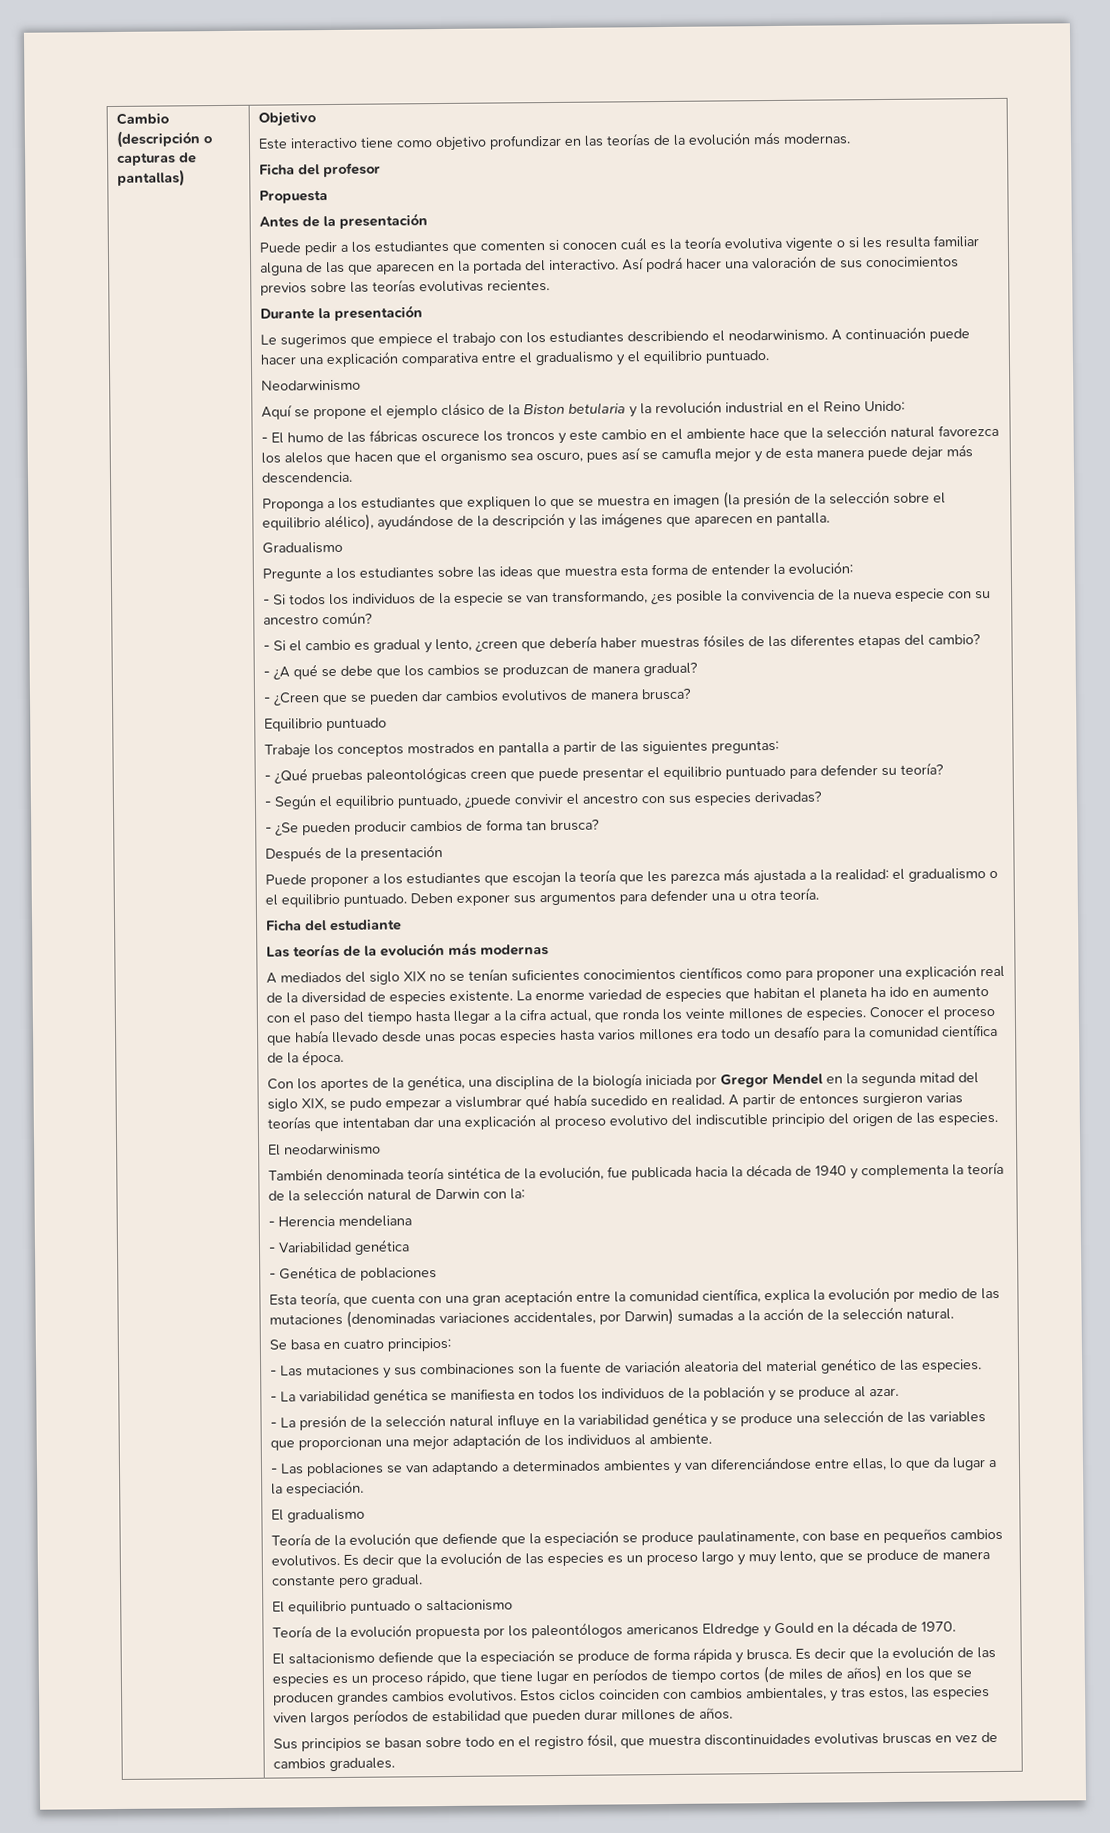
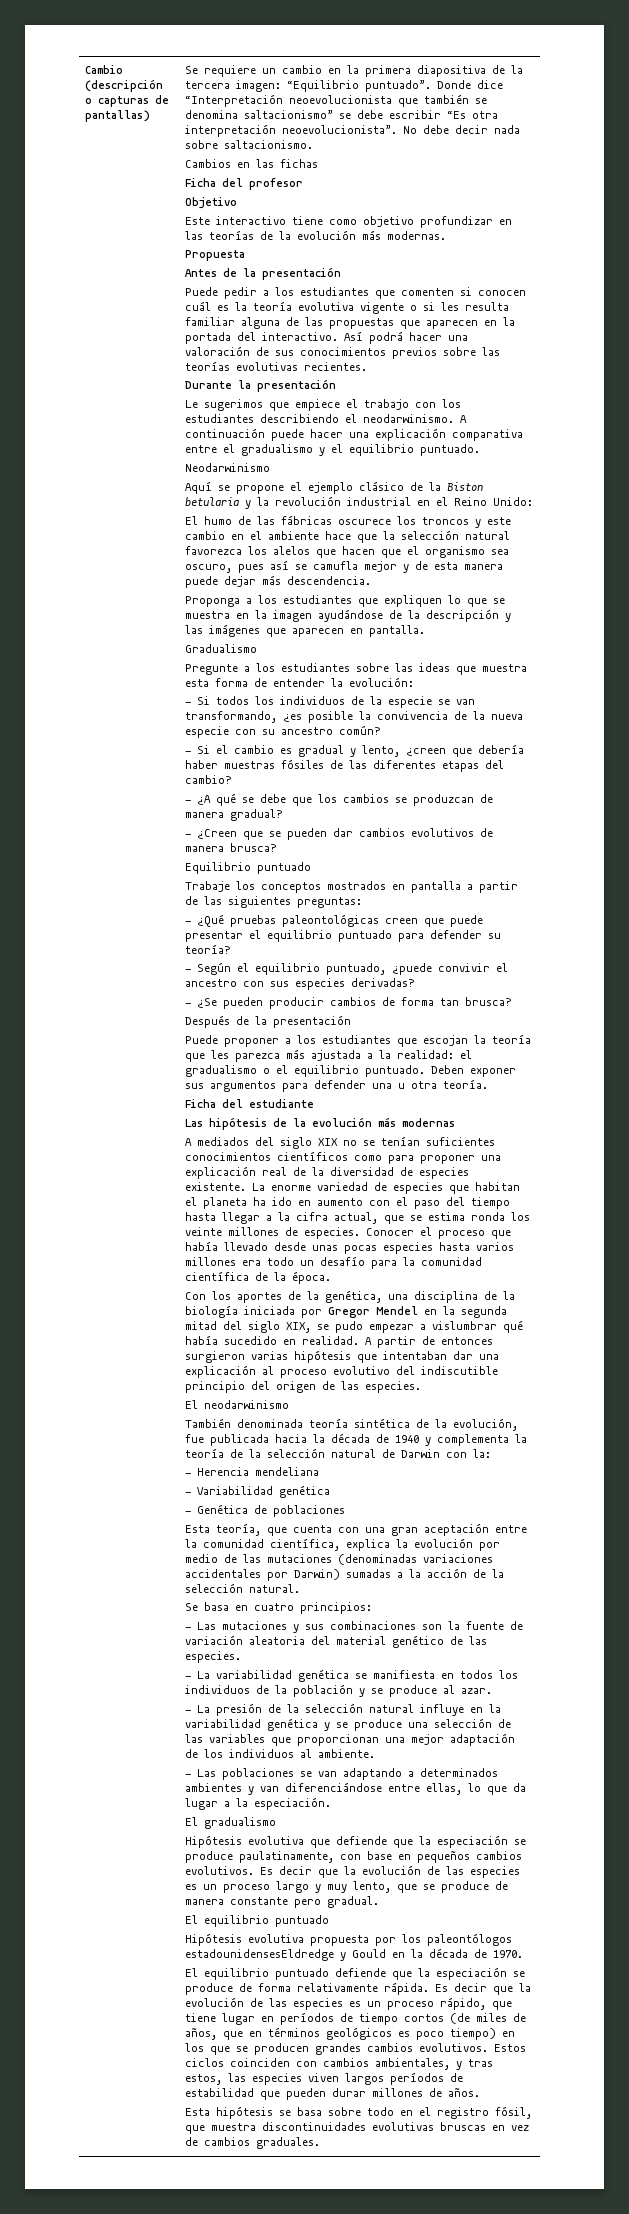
(185, 178) none -> [185,65,524,77] [185,80,504,92] [185,94,488,107] [185,110,499,119] [185,124,521,137] [185,140,314,149] [185,159,319,168] [185,178,304,190] Se requiere un cambio en la primera diapositiva de la tercera imagen: “Equilibrio puntuado”. Donde dice “Interpretación neoevolucionista que también se denomina saltacionismo” se debe escribir “Es otra interpretación neoevolucionista”. No debe decir nada sobre saltacionismo. // Cambios en las fichas // Ficha del profesor //
[258,162,381,178] // Ficha del profesor -> (447, 235) none
(345, 267) none -> [329,318,395,329] propuestas
[260,436,268,443] - -> (534, 501) none
[672,490,946,509] [261,513,374,532] imagen (la presión de la selección sobre el equilibrio alélico), -> [255,610,313,622] la imagen
[292,943,340,958] teorías -> [209,1117,268,1130] hipótesis
(619, 1017) none -> [410,1212,466,1221] se estima
[266,1116,311,1130] teorías -> [294,1350,352,1363] hipótesis
[512,1311,596,1325] accidentales, -> [185,1569,262,1578] accidentales
[270,1532,411,1547] Teoría de la evolución -> [185,1835,305,1848] Hipótesis evolutiva
[413,1599,513,1612] [271,1624,412,1639] o saltacionismo // Teoría de la evolución -> [185,1933,305,1946] // Hipótesis evolutiva
[625,1623,760,1637] americanos Eldredge -> [185,1949,335,1961] estadounidensesEldredge
[287,1652,375,1665] saltacionismo -> [204,1968,330,1980] equilibrio puntuado
[692,1647,792,1664] rápida y brusca. -> [297,1982,430,1995] relativamente rápida.
[845,1665,882,1683] años) -> [185,2027,497,2040] años, que en términos geológicos es poco tiempo)
[272,1737,422,1752] Sus principios se basan -> [185,2106,323,2119] Esta hipótesis se basa

